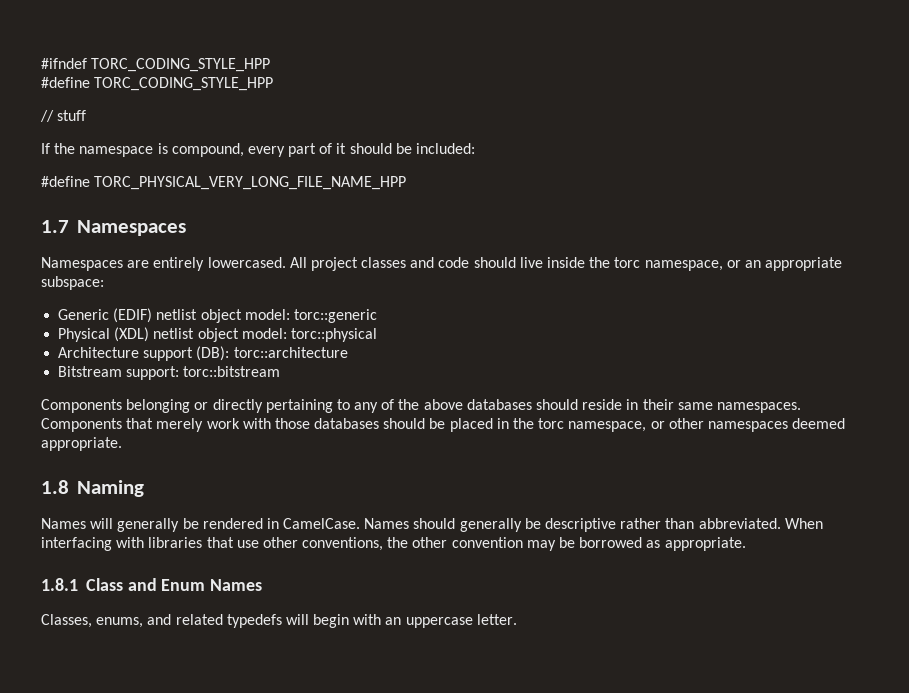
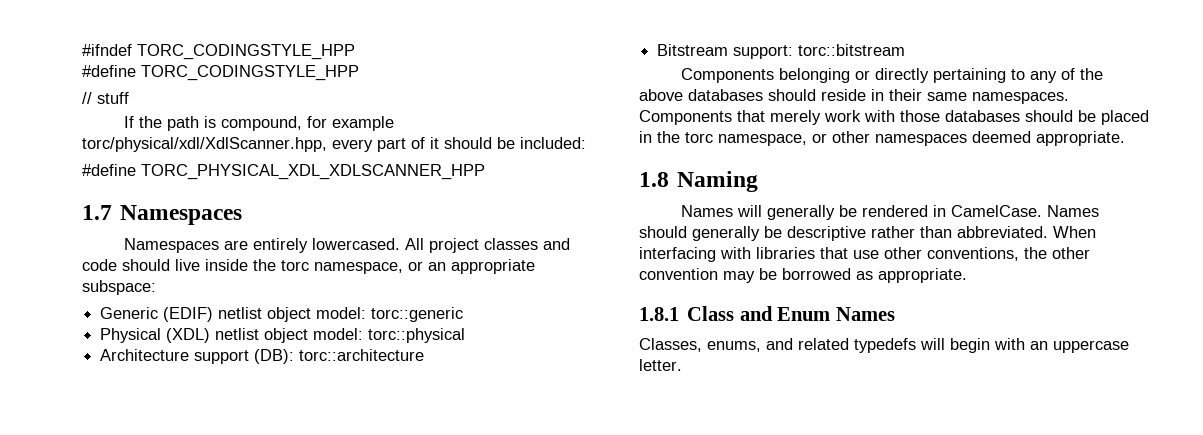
[91,58,271,72] [41,77,274,91] TORC_CODING_STYLE_HPP // #define TORC_CODING_STYLE_HPP -> [137,44,355,60] [82,65,359,81] TORC_CODINGSTYLE_HPP // #define TORC_CODINGSTYLE_HPP
[79,146,154,157] namespace -> [166,116,199,131] path
(244, 150) none -> [306,116,394,131] [82,137,327,152] for example torc/physical/xdl/XdlScanner.hpp,
[94,176,407,190] TORC_PHYSICAL_VERY_LONG_FILE_NAME_HPP -> [141,164,485,180] TORC_PHYSICAL_XDL_XDLSCANNER_HPP

